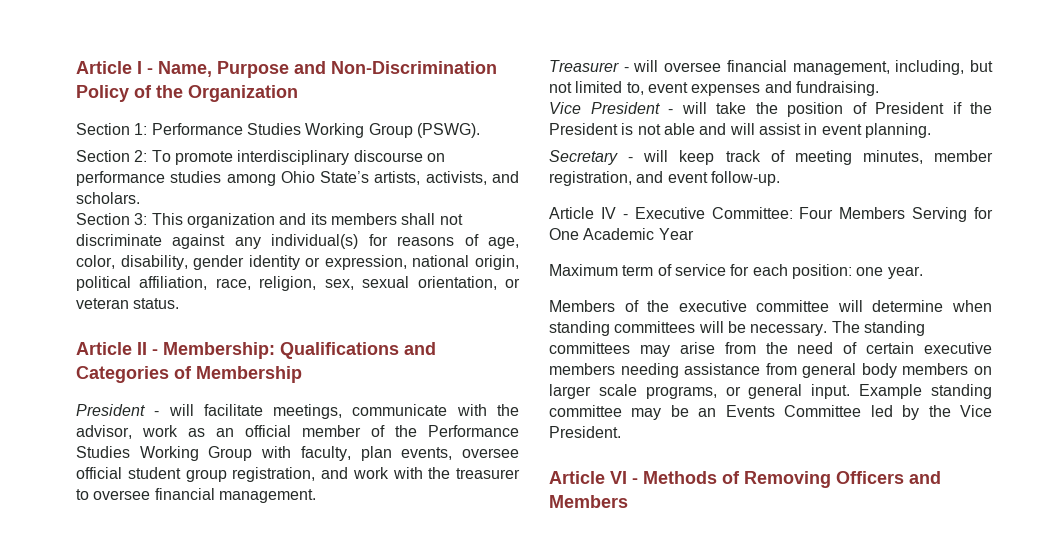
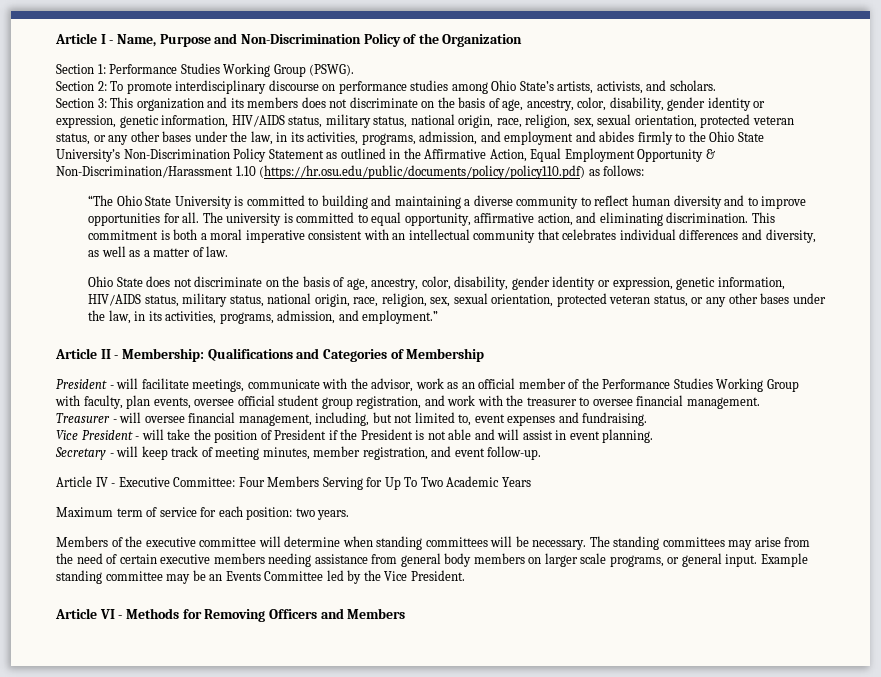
[401,213,463,225] [76,234,519,249] [76,255,519,270] [76,276,520,291] [76,298,180,309] shall not discriminate against any individual(s) for reasons of age, color, disability, gender identity or expression, national origin, political affiliation, race, religion, sex, sexual orientation, or veteran status. -> [301,97,766,111] [56,114,794,128] [56,131,764,145] [56,148,715,162] [56,165,645,179] [88,195,807,209] [88,212,775,226] [88,229,816,243] [88,246,229,257] [88,276,785,290] [88,293,826,307] [88,310,439,324] does not discriminate on the basis of age, ancestry, color, disability, gender identity or expression, genetic information, HIV/AIDS status, military status, national origin, race, religion, sex, sexual orientation, protected veteran status, or any other bases under the law, in its activities, programs, admission, and employment and abides firmly to the Ohio State University’s Non-Discrimination Policy Statement as outlined in the Affirmative Action, Equal Employment Opportunity & Non-Discrimination/Harassment 1.10 (https://hr.osu.edu/public/documents/policy/policy110.pdf) as follows: // “The Ohio State University is committed to building and maintaining a diverse community to reflect human diversity and to improve opportunities for all. The university is committed to equal opportunity, affirmative action, and eliminating discrimination. This commitment is both a moral imperative consistent with an intellectual community that celebrates individual differences and diversity, as well as a matter of law. // Ohio State does not discriminate on the basis of age, ancestry, color, disability, gender identity or expression, genetic information, HIV/AIDS status, military status, national origin, race, religion, sex, sexual orientation, protected veteran status, or any other bases under the law, in its activities, programs, admission, and employment.”
[549,228,694,240] One Academic Year -> [384,476,531,490] Up To Two Academic Years
[856,266,923,279] one year. -> [295,508,350,520] two years.
[722,471,740,484] of -> [182,609,202,619] for

